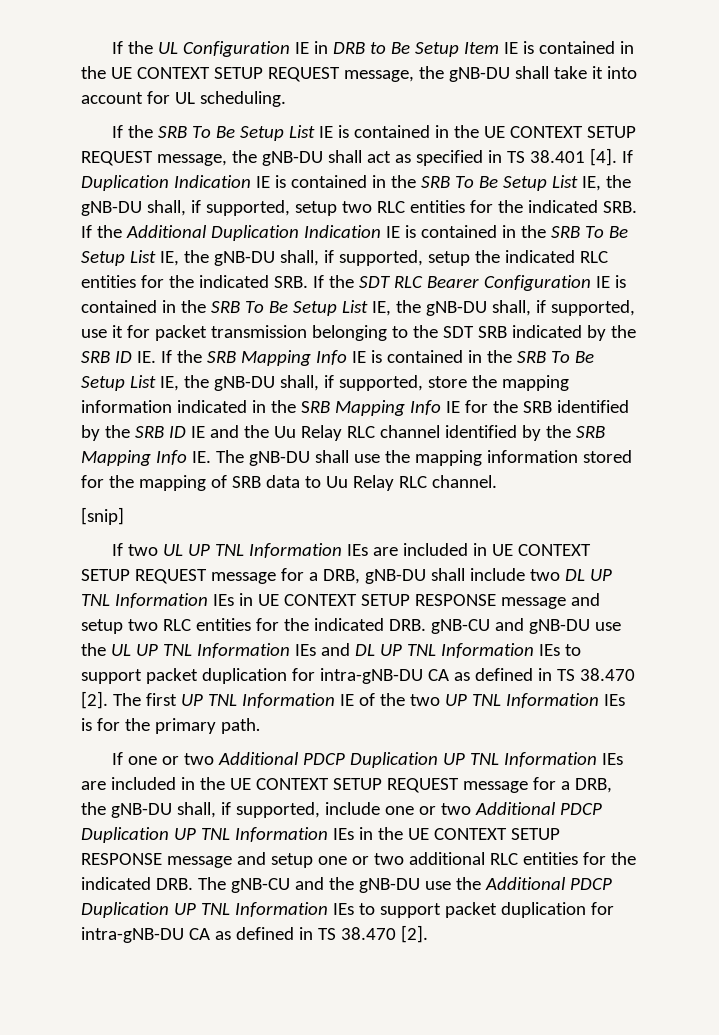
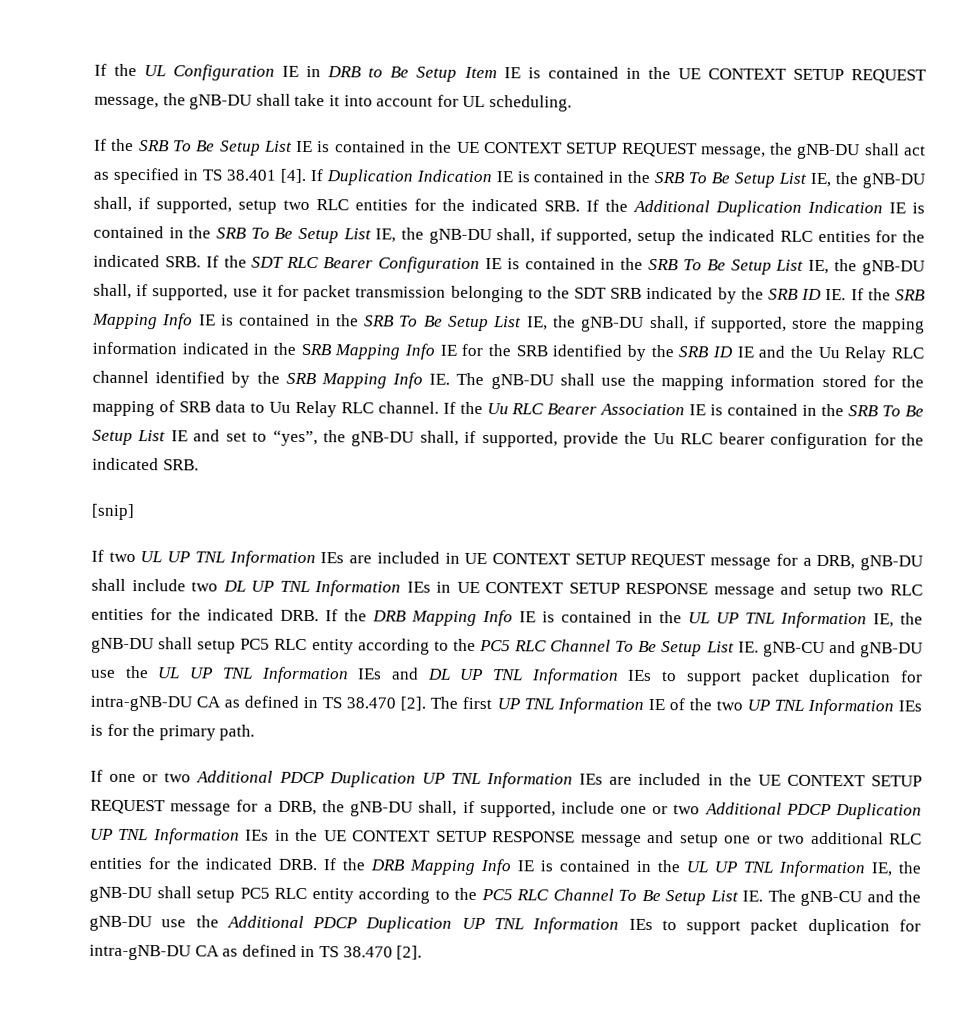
(497, 481) none -> [442,401,925,417] [92,429,925,450] [92,457,199,471] If the Uu RLC Bearer Association IE is contained in the SRB To Be Setup List IE and set to “yes”, the gNB-DU shall, if supported, provide the Uu RLC bearer configuration for the indicated SRB.
(426, 625) none -> [325,609,923,629] [91,637,759,657] If the DRB Mapping Info IE is contained in the UL UP TNL Information IE, the gNB-DU shall setup PC5 RLC entity according to the PC5 RLC Channel To Be Setup List IE.
(193, 884) none -> [323,858,921,878] [89,886,763,906] If the DRB Mapping Info IE is contained in the UL UP TNL Information IE, the gNB-DU shall setup PC5 RLC entity according to the PC5 RLC Channel To Be Setup List IE.

